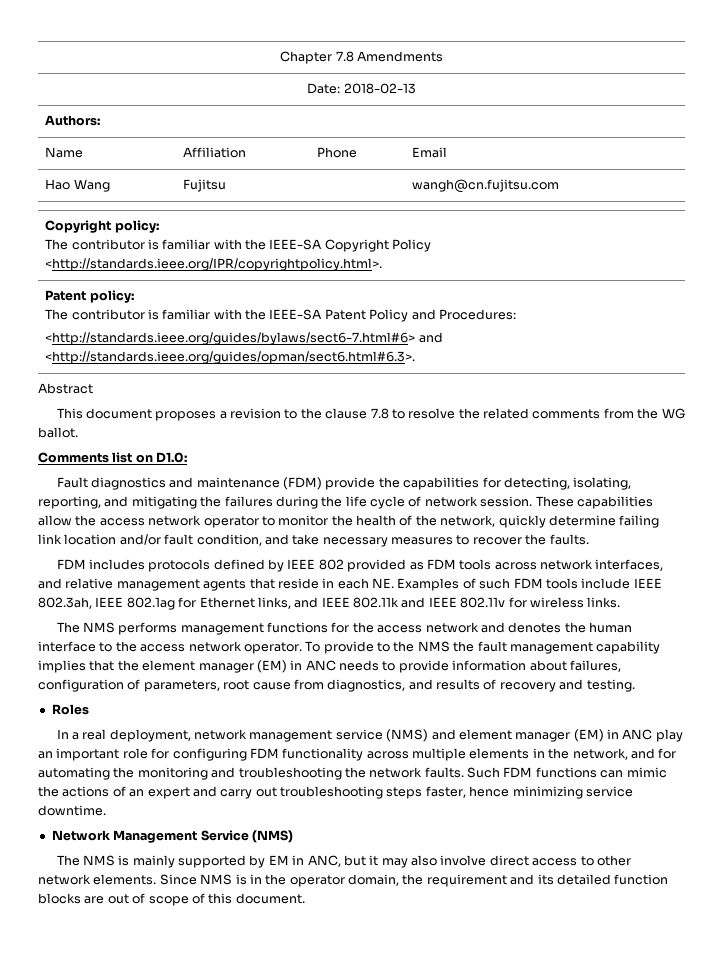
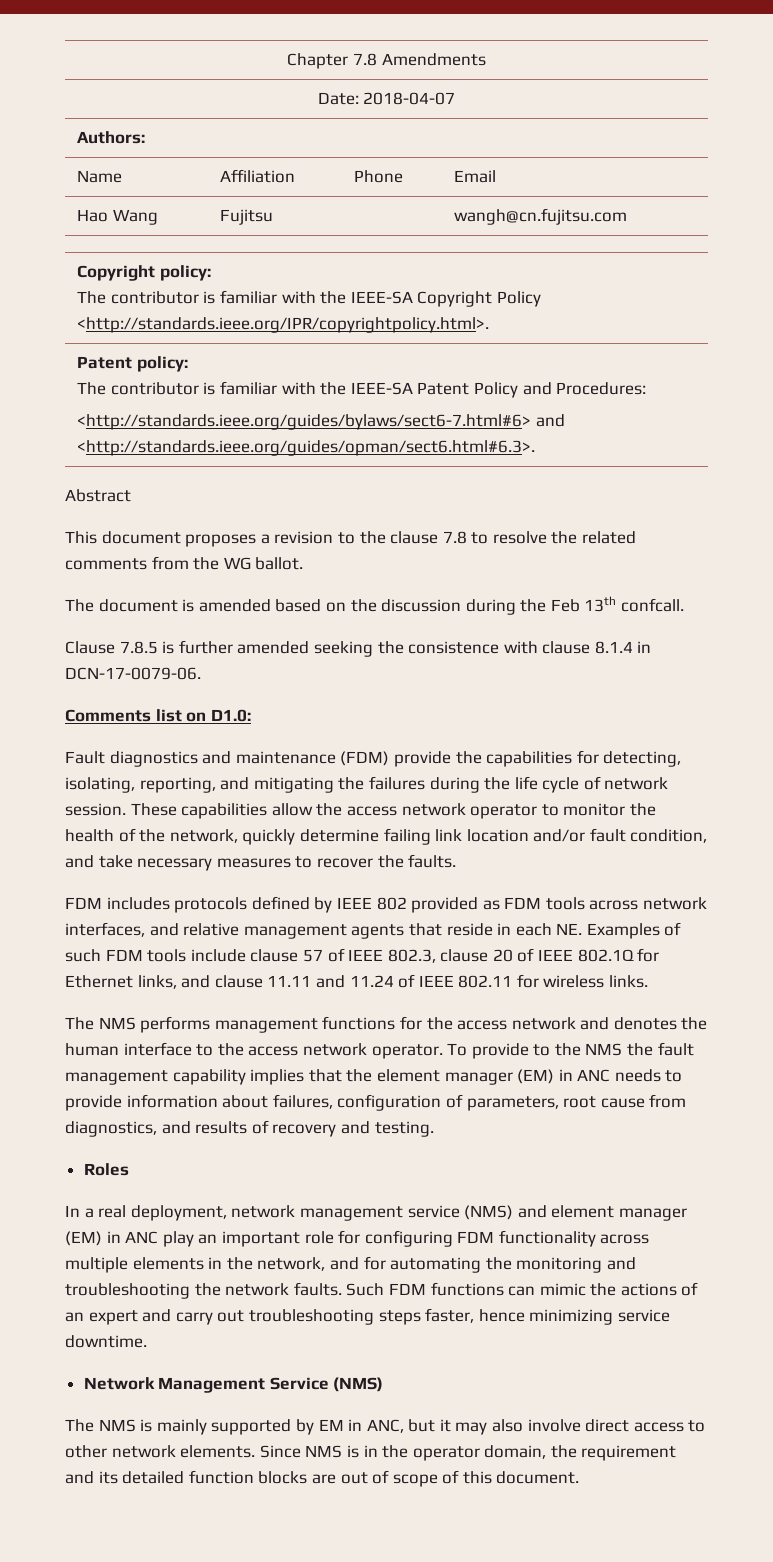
[343,83,416,94] 2018-02-13 -> [363,92,456,105] 2018-04-07
(78, 432) none -> [65,596,685,615] [65,640,652,657] [65,667,201,680] // The document is amended based on the discussion during the Feb 13th confcall. // Clause 7.8.5 is further amended seeking the consistence with clause 8.1.4 in DCN-17-0079-06.
[633,578,662,588] [38,597,506,610] IEEE 802.3ah, IEEE 802.1ag for Ethernet links, and IEEE 802.11k and IEEE 802.11v -> [250,948,660,963] [65,974,513,989] clause 57 of IEEE 802.3, clause 20 of IEEE 802.1Q for Ethernet links, and clause 11.11 and 11.24 of IEEE 802.11

